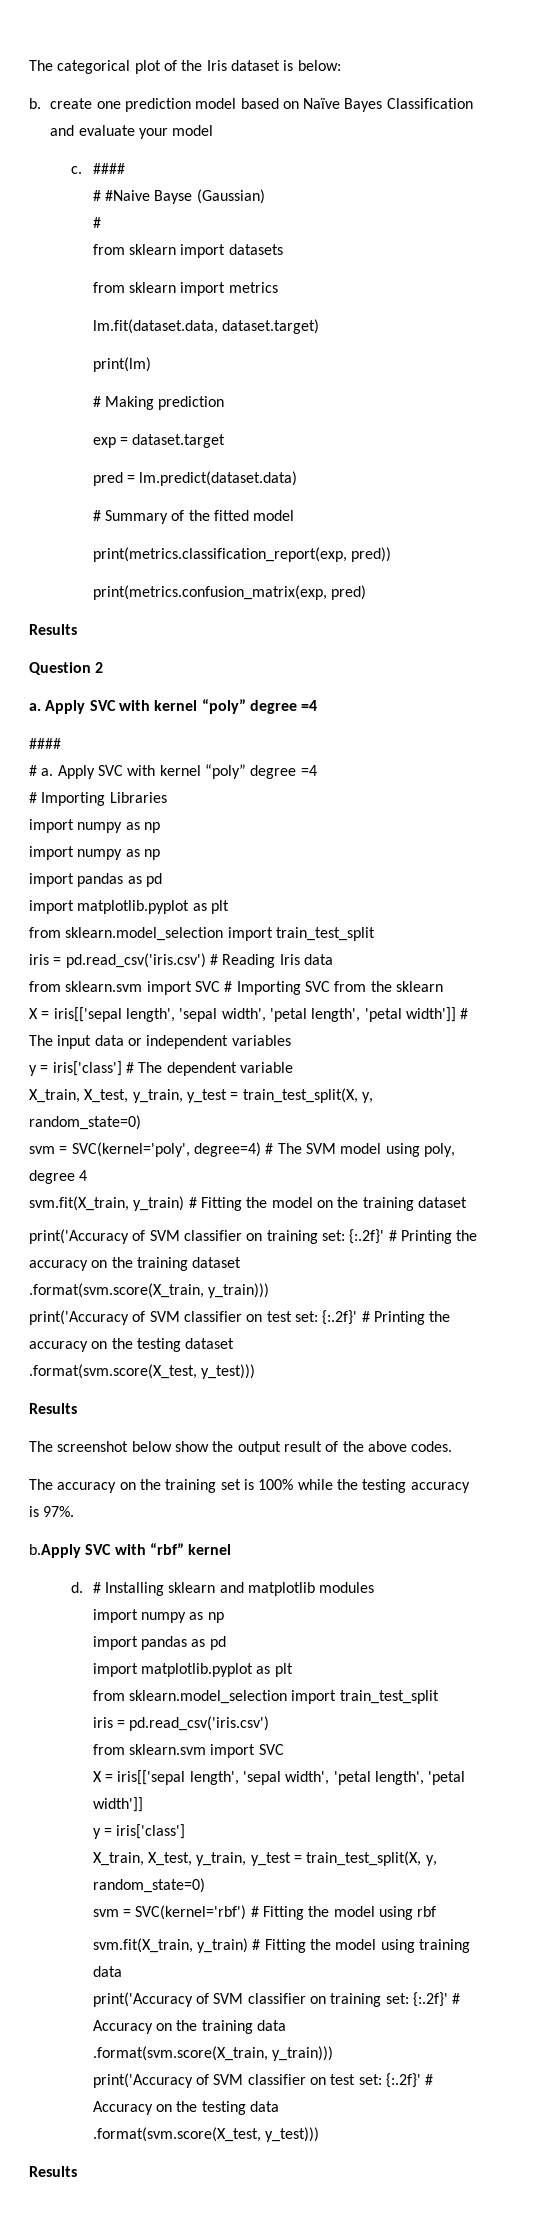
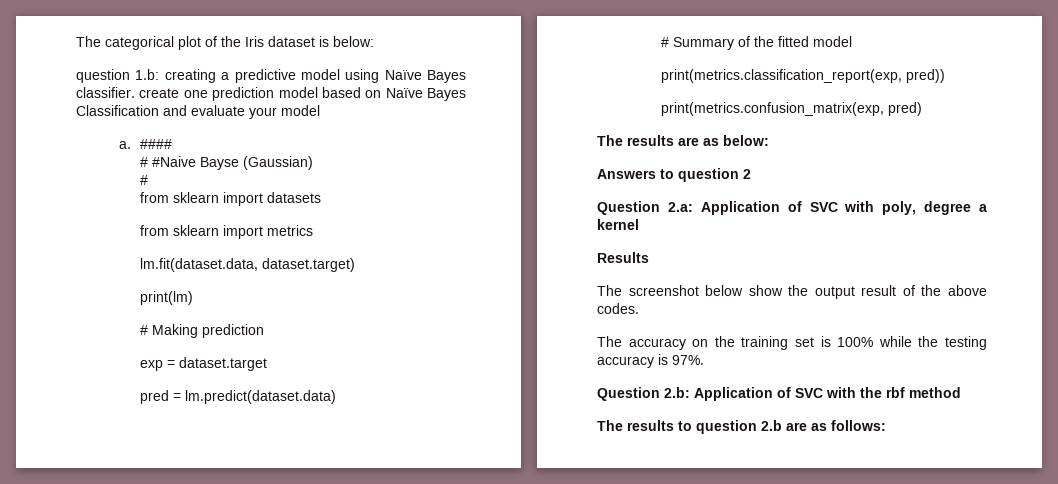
[29,98,41,109] b. -> [76,69,466,83] [76,87,135,98] question 1.b: creating a predictive model using Naïve Bayes classifier.
[71,166,83,174] c. -> [118,141,131,149] a.
[29,624,77,635] [29,662,104,675] [29,699,318,714] [29,738,61,749] [29,764,317,779] [29,792,167,806] [29,819,160,833] [29,846,160,860] [29,873,162,887] [29,900,229,914] [29,927,375,941] [29,953,333,968] [29,981,443,995] [29,1007,469,1022] [29,1035,291,1049] [29,1061,293,1076] [29,1088,373,1103] [29,1115,141,1130] [29,1142,455,1157] [29,1170,88,1184] [29,1196,467,1211] [29,1229,478,1244] [29,1257,242,1271] [29,1283,270,1298] [29,1310,451,1325] [29,1338,235,1352] [29,1364,256,1379] Results // Question 2 // a. Apply SVC with kernel “poly” degree =4 // #### // # a. Apply SVC with kernel “poly” degree =4 // # Importing Libraries // import numpy as np // import numpy as np // import pandas as pd // import matplotlib.pyplot as plt // from sklearn.model_selection import train_test_split // iris = pd.read_csv('iris.csv') # Reading Iris data // from sklearn.svm import SVC # Importing SVC from the sklearn // X = iris[['sepal length', 'sepal width', 'petal length', 'petal width']] # The input data or independent variables // y = iris['class'] # The dependent variable // X_train, X_test, y_train, y_test = train_test_split(X, y, random_state=0) // svm = SVC(kernel='poly', degree=4) # The SVM model using poly, degree 4 // svm.fit(X_train, y_train) # Fitting the model on the training dataset // print('Accuracy of SVM classifier on training set: {:.2f}' # Printing the accuracy on the training dataset // .format(svm.score(X_train, y_train))) // print('Accuracy of SVM classifier on test set: {:.2f}' # Printing the accuracy on the testing dataset // .format(svm.score(X_test, y_test))) -> [597,135,769,146] [597,168,751,182] [597,201,987,215] [597,219,639,230] The results are as below: // Answers to question 2 // Question 2.a: Application of SVC with poly, degree a kernel
[29,1543,232,1558] [71,1582,375,1596] [92,1609,224,1623] [92,1636,226,1650] [92,1663,293,1677] [92,1690,439,1704] [92,1716,270,1731] [92,1744,284,1758] [92,1770,466,1785] [92,1797,143,1812] [92,1824,186,1839] [92,1851,437,1866] [92,1878,205,1893] [92,1905,437,1920] [92,1938,470,1953] [92,1966,122,1977] [92,1992,461,2007] [92,2020,287,2034] [92,2046,334,2061] [92,2073,434,2088] [92,2101,280,2115] [92,2127,320,2142] [29,2166,77,2177] b.Apply SVC with “rbf” kernel // d. # Installing sklearn and matplotlib modules // import numpy as np // import pandas as pd // import matplotlib.pyplot as plt // from sklearn.model_selection import train_test_split // iris = pd.read_csv('iris.csv') // from sklearn.svm import SVC // X = iris[['sepal length', 'sepal width', 'petal length', 'petal width']] // y = iris['class'] // X_train, X_test, y_train, y_test = train_test_split(X, y, random_state=0) // svm = SVC(kernel='rbf') # Fitting the model using rbf // svm.fit(X_train, y_train) # Fitting the model using training data // print('Accuracy of SVM classifier on training set: {:.2f}' # Accuracy on the training data // .format(svm.score(X_train, y_train))) // print('Accuracy of SVM classifier on test set: {:.2f}' # Accuracy on the testing data // .format(svm.score(X_test, y_test))) // Results -> [597,387,961,401] [597,420,886,434] Question 2.b: Application of SVC with the rbf method // The results to question 2.b are as follows:

